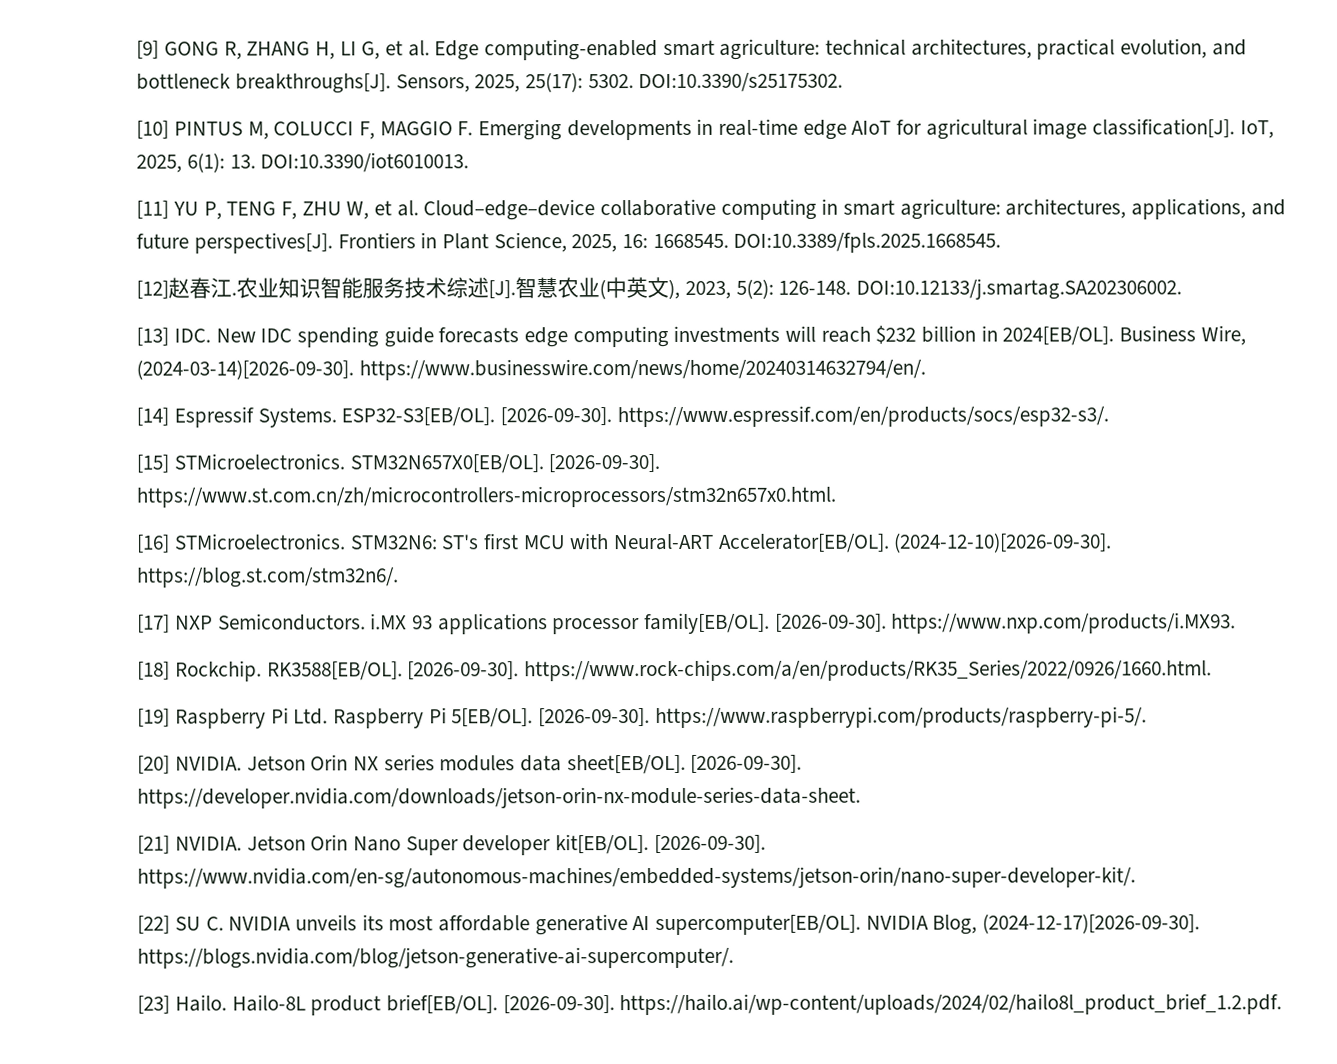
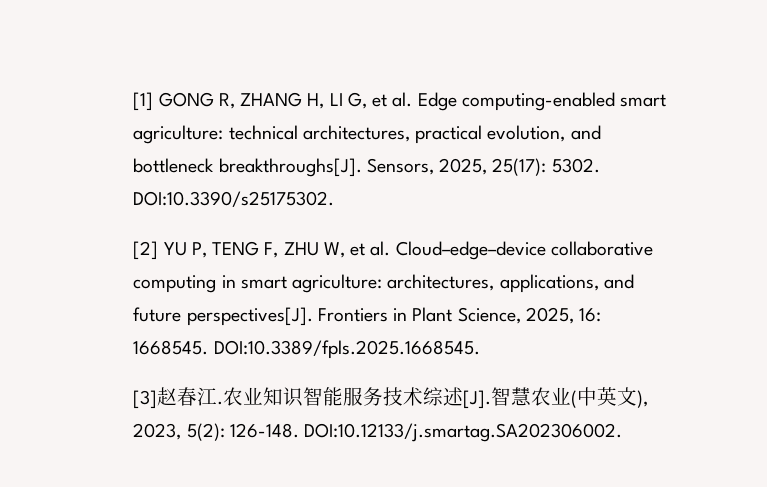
[136,40,160,59] [9] -> [133,92,154,111] [1]
[136,118,1274,141] [136,152,470,173] [136,200,170,219] [10] PINTUS M, COLUCCI F, MAGGIO F. Emerging developments in real-time edge AIoT for agricultural image classification[J]. IoT, 2025, 6(1): 13. DOI:10.3390/iot6010013. // [11] -> [133,241,159,260] [2]
[136,280,170,299] [12] -> [133,390,158,409] [3]
[136,325,1246,348] [136,358,926,381] [136,405,1109,428] [136,453,661,474] [136,485,837,508] [137,532,1113,553] [137,567,400,588] [137,612,1237,635] [137,659,1212,682] [137,706,1147,729] [137,754,803,775] [137,786,862,809] [137,834,766,856] [137,866,1137,889] [137,913,1201,936] [137,946,735,969] [137,993,1283,1016] // [13] IDC. New IDC spending guide forecasts edge computing investments will reach $232 billion in 2024[EB/OL]. Business Wire, (2024-03-14)[2026-09-30]. https://www.businesswire.com/news/home/20240314632794/en/. // [14] Espressif Systems. ESP32-S3[EB/OL]. [2026-09-30]. https://www.espressif.com/en/products/socs/esp32-s3/. // [15] STMicroelectronics. STM32N657X0[EB/OL]. [2026-09-30]. https://www.st.com.cn/zh/microcontrollers-microprocessors/stm32n657x0.html. // [16] STMicroelectronics. STM32N6: ST's first MCU with Neural-ART Accelerator[EB/OL]. (2024-12-10)[2026-09-30]. https://blog.st.com/stm32n6/. // [17] NXP Semiconductors. i.MX 93 applications processor family[EB/OL]. [2026-09-30]. https://www.nxp.com/products/i.MX93. // [18] Rockchip. RK3588[EB/OL]. [2026-09-30]. https://www.rock-chips.com/a/en/products/RK35_Series/2022/0926/1660.html. // [19] Raspberry Pi Ltd. Raspberry Pi 5[EB/OL]. [2026-09-30]. https://www.raspberrypi.com/products/raspberry-pi-5/. // [20] NVIDIA. Jetson Orin NX series modules data sheet[EB/OL]. [2026-09-30]. https://developer.nvidia.com/downloads/jetson-orin-nx-module-series-data-sheet. // [21] NVIDIA. Jetson Orin Nano Super developer kit[EB/OL]. [2026-09-30]. https://www.nvidia.com/en-sg/autonomous-machines/embedded-systems/jetson-orin/nano-super-developer-kit/. // [22] SU C. NVIDIA unveils its most affordable generative AI supercomputer[EB/OL]. NVIDIA Blog, (2024-12-17)[2026-09-30]. https://blogs.nvidia.com/blog/jetson-generative-ai-supercomputer/. // [23] Hailo. Hailo-8L product brief[EB/OL]. [2026-09-30]. https://hailo.ai/wp-content/uploads/2024/02/hailo8l_product_brief_1.2.pdf. -> (623, 432) none

